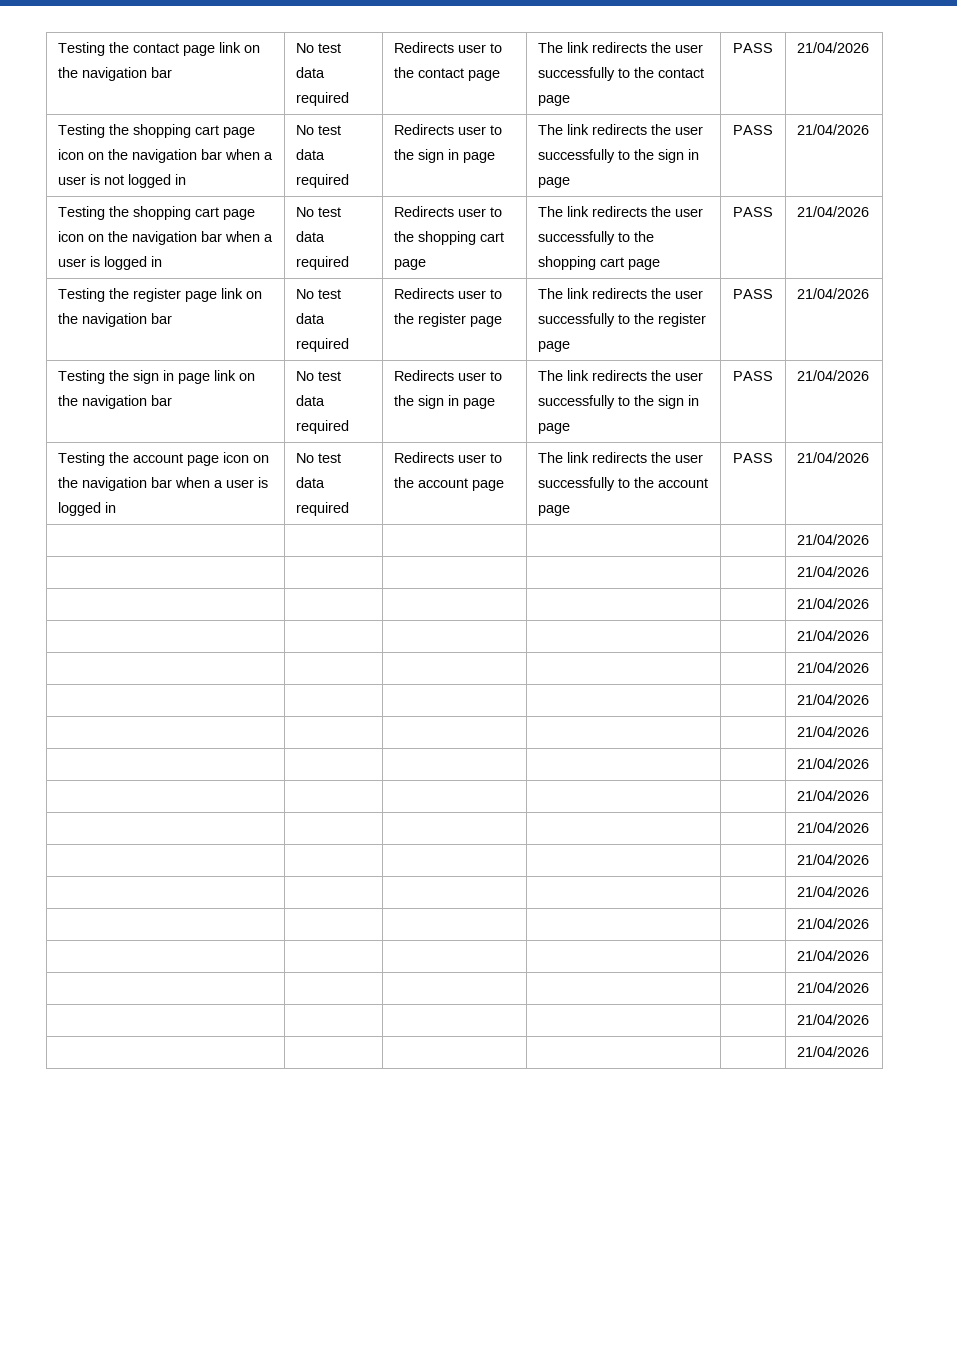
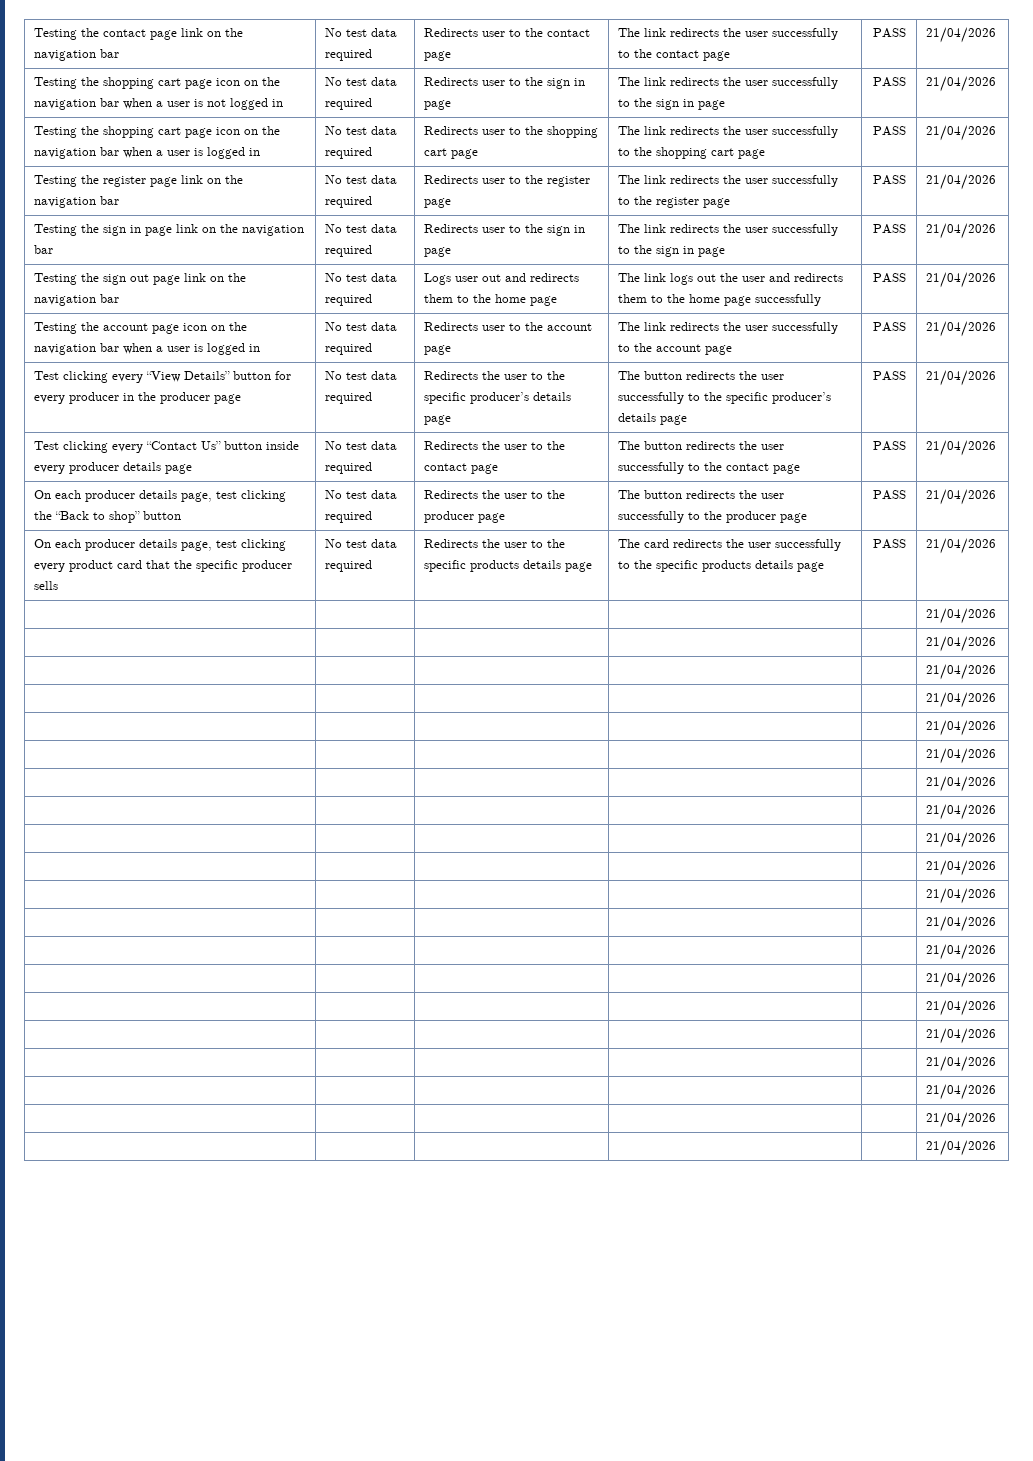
(869, 375) none -> [34,273,247,285] [34,294,120,306] [325,273,398,282] [325,294,373,306] [424,273,580,285] [424,294,558,306] [618,273,844,285] [618,294,822,306] [872,273,906,283] [926,272,997,288] // Testing the sign out page link on the navigation bar | No test data required | Logs user out and redirects them to the home page | The link logs out the user and redirects them to the home page successfully | PASS | 21/04/2026
(869, 457) none -> [34,371,292,383] [34,392,242,404] [325,371,398,380] [325,392,373,404] [424,371,566,380] [424,392,572,404] [424,415,452,425] [618,371,785,380] [618,392,832,404] [618,413,688,425] [872,371,906,381] [926,370,997,386] [34,441,300,453] [34,462,193,474] [325,441,398,450] [325,462,373,474] [424,441,566,450] [424,463,499,474] [618,441,785,450] [618,462,801,474] [872,441,906,451] [926,440,997,456] [34,490,287,502] [34,511,182,523] [325,490,398,499] [325,511,373,523] [424,490,566,499] [424,511,506,523] [618,490,785,499] [618,511,808,523] [872,490,906,500] [926,489,997,505] [34,539,287,551] [34,560,293,572] [34,581,59,590] [325,539,398,548] [325,560,373,572] [424,539,566,548] [424,560,593,572] [618,539,842,551] [618,560,825,572] [872,539,906,549] [926,538,997,554] // Test clicking every “View Details” button for every producer in the producer page | No test data required | Redirects the user to the specific producer’s details page | The button redirects the user successfully to the specific producer’s details page | PASS | 21/04/2026 // Test clicking every “Contact Us” button inside every producer details page | No test data required | Redirects the user to the contact page | The button redirects the user successfully to the contact page | PASS | 21/04/2026 // On each producer details page, test clicking the “Back to shop” button | No test data required | Redirects the user to the producer page | The button redirects the user successfully to the producer page | PASS | 21/04/2026 // On each producer details page, test clicking every product card that the specific producer sells | No test data required | Redirects the user to the specific products details page | The card redirects the user successfully to the specific products details page | PASS | 21/04/2026
(869, 1051) none -> [926,1084,997,1100] [926,1112,997,1128] [926,1140,997,1156] // | | | | | 21/04/2026 // | | | | | 21/04/2026 // | | | | | 21/04/2026

